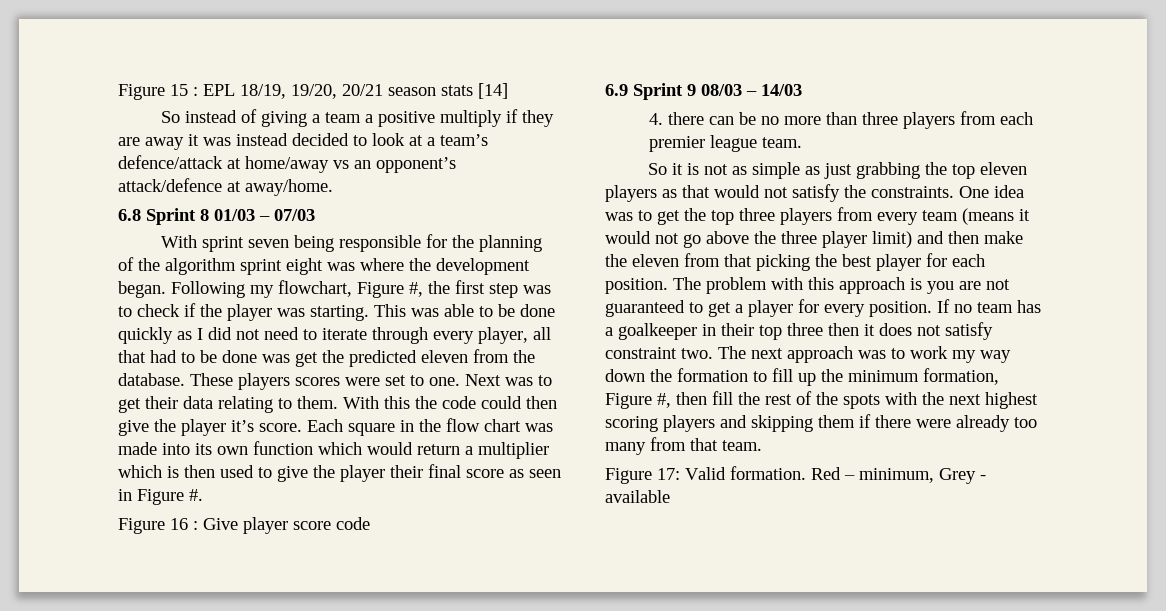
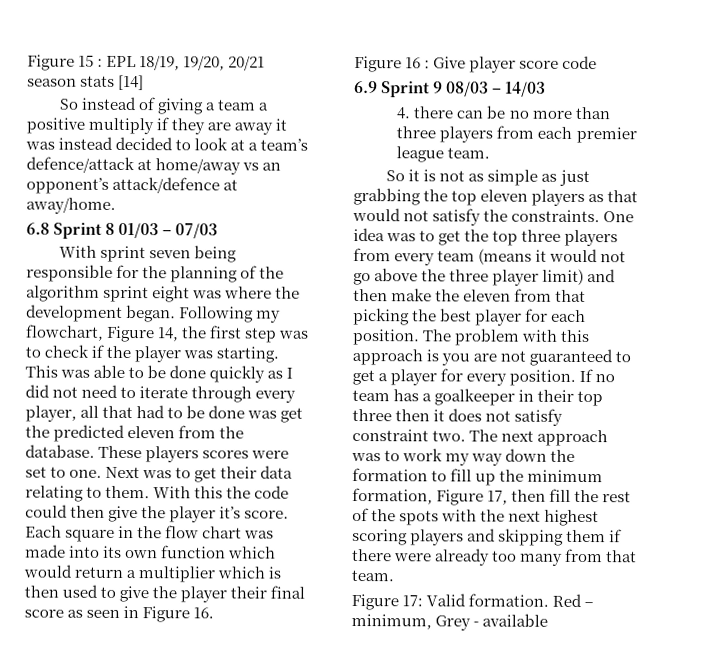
[409,282,423,297] #, -> [157,327,180,342] 14,
[189,489,203,501] #. -> [193,607,215,619] 16.
[657,393,671,408] #, -> [487,490,509,505] 17,

